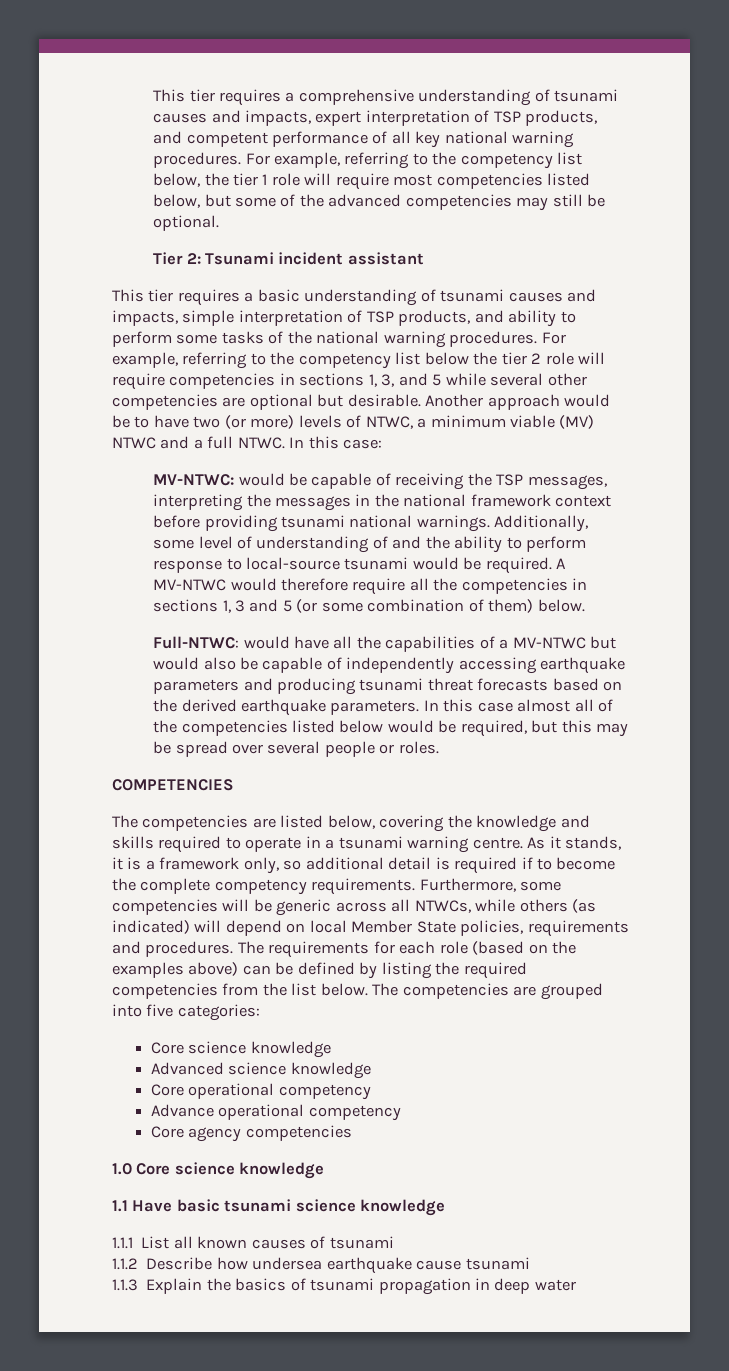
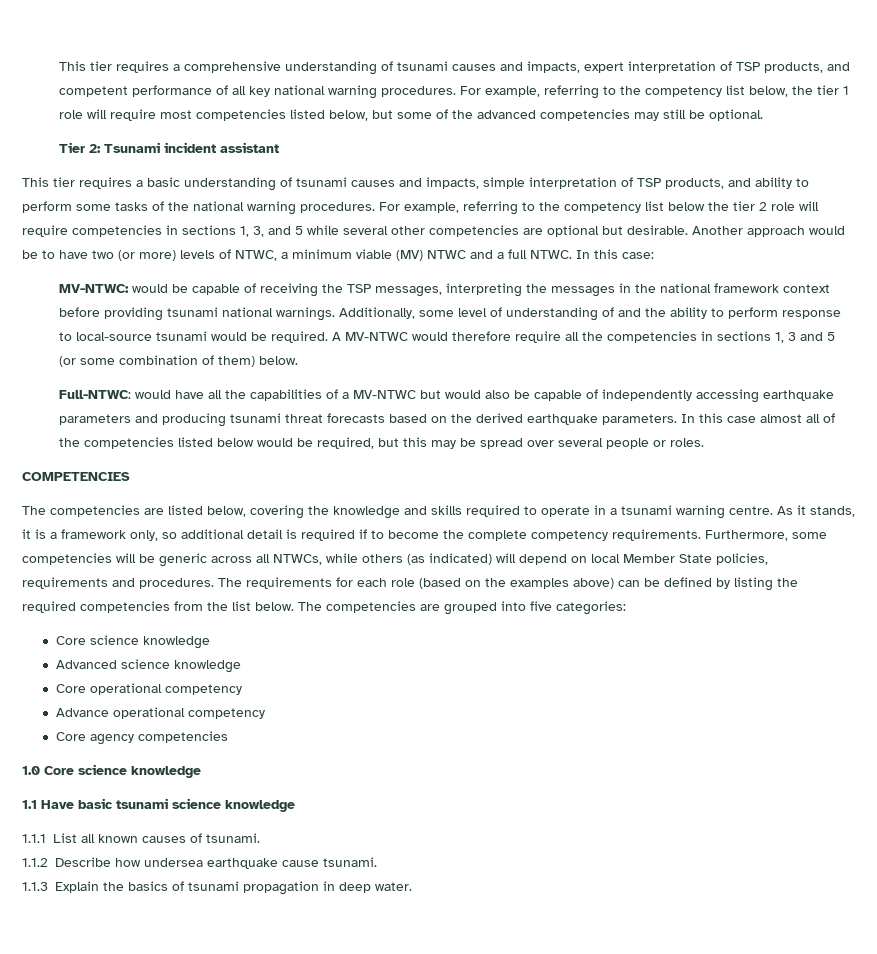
[329,1236,394,1249] tsunami -> [206,833,260,843] tsunami.
[465,1257,530,1270] tsunami -> [323,857,377,867] tsunami.
[534,1279,576,1291] water -> [375,882,412,891] water.

